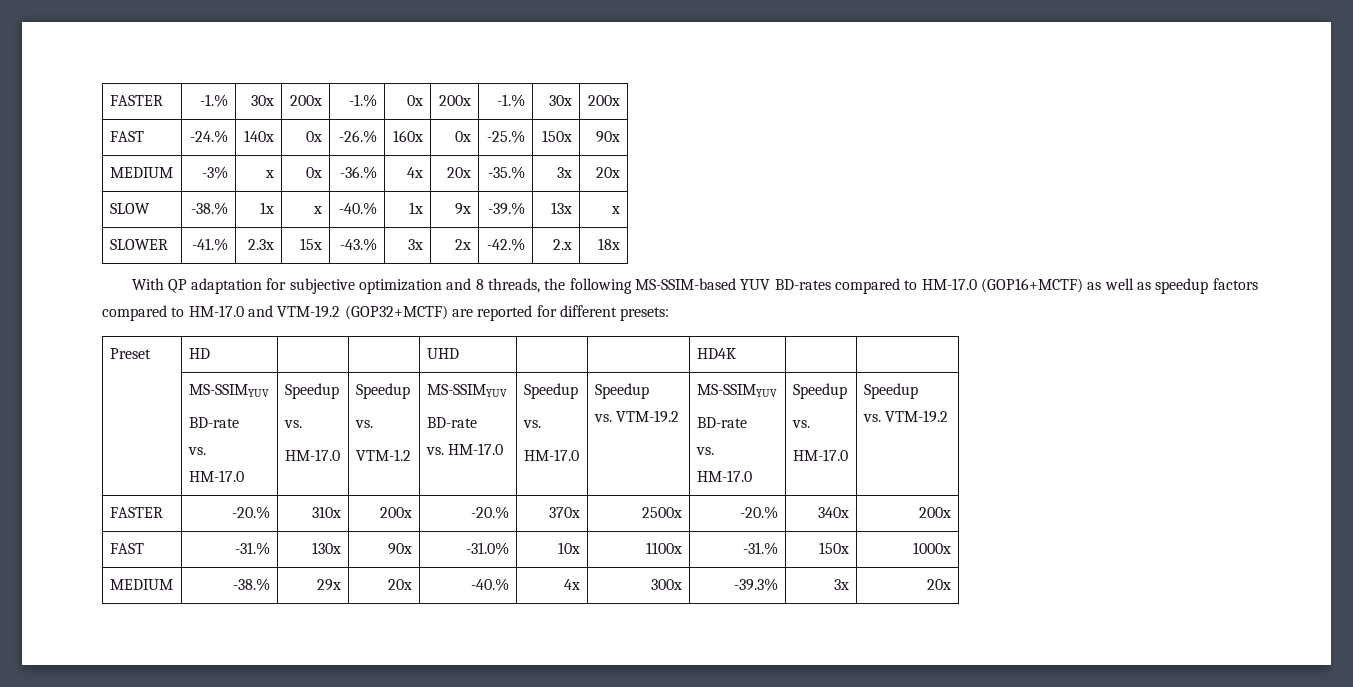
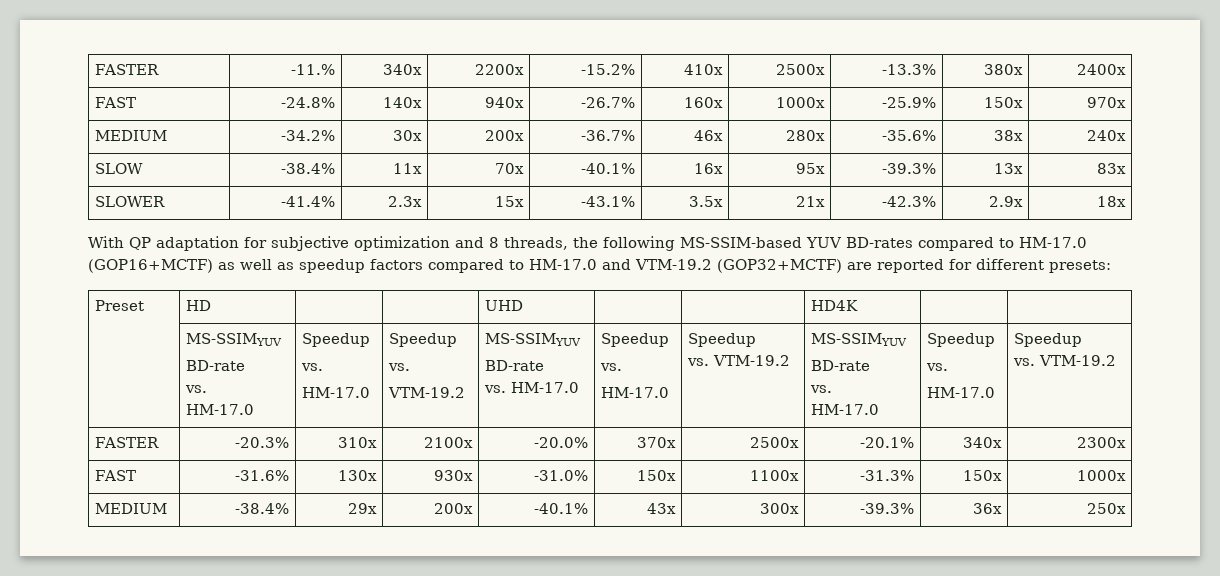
[109,95,163,106] [200,94,229,107] [251,95,275,106] [290,95,323,106] [349,94,378,107] [407,95,424,106] [439,95,472,106] [497,94,526,107] [549,95,573,106] [588,95,621,106] [109,131,144,142] [190,130,229,143] [244,130,275,142] [306,131,323,142] [339,130,378,143] [393,130,424,142] [455,131,472,142] [487,130,526,143] [542,130,573,142] [596,131,621,143] [109,167,173,178] [202,166,229,179] [265,170,275,178] [306,167,323,178] [340,166,378,179] [407,167,424,178] [447,167,472,178] [488,166,526,179] [557,167,573,178] [596,167,621,178] [109,203,150,214] [191,202,229,215] [260,202,275,214] [313,206,323,214] [339,202,378,215] [409,202,424,214] [455,203,472,215] [488,202,526,215] FASTER | -1.% | 30x | 200x | -1.% | 0x | 200x | -1.% | 30x | 200x // FAST | -24.% | 140x | 0x | -26.% | 160x | 0x | -25.% | 150x | 90x // MEDIUM | -3% | x | 0x | -36.% | 4x | 20x | -35.% | 3x | 20x // SLOW | -38.% | 1x | x | -40.% | 1x | 9x | -39.% -> [95,64,160,75] [290,64,335,75] [382,64,422,75] [474,64,524,75] [580,64,635,75] [683,64,723,75] [775,64,825,75] [881,64,936,75] [983,64,1023,75] [1076,64,1126,75] [95,97,137,108] [280,97,335,108] [382,97,422,108] [484,97,524,108] [580,97,635,108] [683,97,723,108] [775,97,825,108] [881,97,936,108] [983,97,1023,108] [1086,97,1126,108] [95,130,168,141] [280,130,335,141] [392,130,422,141] [484,130,524,141] [580,130,635,141] [693,130,723,141] [785,130,825,141] [881,130,936,141] [993,130,1023,141] [1086,130,1126,141] [95,163,144,174] [280,163,335,174] [392,163,422,174] [494,163,524,174] [580,163,635,174] [693,163,723,174] [795,163,825,174] [881,163,936,174] FASTER | -11.% | 340x | 2200x | -15.2% | 410x | 2500x | -13.3% | 380x | 2400x // FAST | -24.8% | 140x | 940x | -26.7% | 160x | 1000x | -25.9% | 150x | 970x // MEDIUM | -34.2% | 30x | 200x | -36.7% | 46x | 280x | -35.6% | 38x | 240x // SLOW | -38.4% | 11x | 70x | -40.1% | 16x | 95x | -39.3%
[611,206,621,214] x -> [1096,163,1126,174] 83x
[192,238,229,251] -41.% -> [280,196,335,207] -41.4%
[340,238,378,251] [408,239,424,250] [455,239,472,250] [487,238,526,251] [553,239,573,250] -43.% | 3x | 2x | -42.% | 2.x -> [580,196,635,207] [688,196,723,207] [795,196,825,207] [881,196,936,207] [988,196,1023,207] -43.1% | 3.5x | 21x | -42.3% | 2.9x
[355,449,411,461] VTM-1.2 -> [388,387,466,398] VTM-19.2
[232,506,271,519] -20.% -> [234,437,289,448] -20.3%
[380,507,413,518] [471,506,510,519] 200x | -20.% -> [423,437,473,448] [533,437,588,448] 2100x | -20.0%
[740,506,779,519] [818,507,850,518] [919,507,952,518] [109,543,144,554] [235,542,271,555] -20.% | 340x | 200x // FAST | -31.% -> [859,437,914,448] [962,437,1002,448] [1076,437,1126,448] [95,470,137,481] [234,470,289,481] -20.1% | 340x | 2300x // FAST | -31.6%
[388,543,413,555] 90x -> [433,470,473,481] 930x
[558,542,581,554] 10x -> [636,470,676,481] 150x
[743,542,779,555] -31.% -> [859,470,914,481] -31.3%
[233,578,271,591] -38.% -> [234,503,289,514] -38.4%
[388,579,413,590] [471,578,510,591] [564,579,581,590] 20x | -40.% | 4x -> [433,503,473,514] [533,503,588,514] [646,503,676,514] 200x | -40.1% | 43x
[834,579,850,590] [927,579,952,590] 3x | 20x -> [972,503,1002,514] [1086,503,1126,514] 36x | 250x

